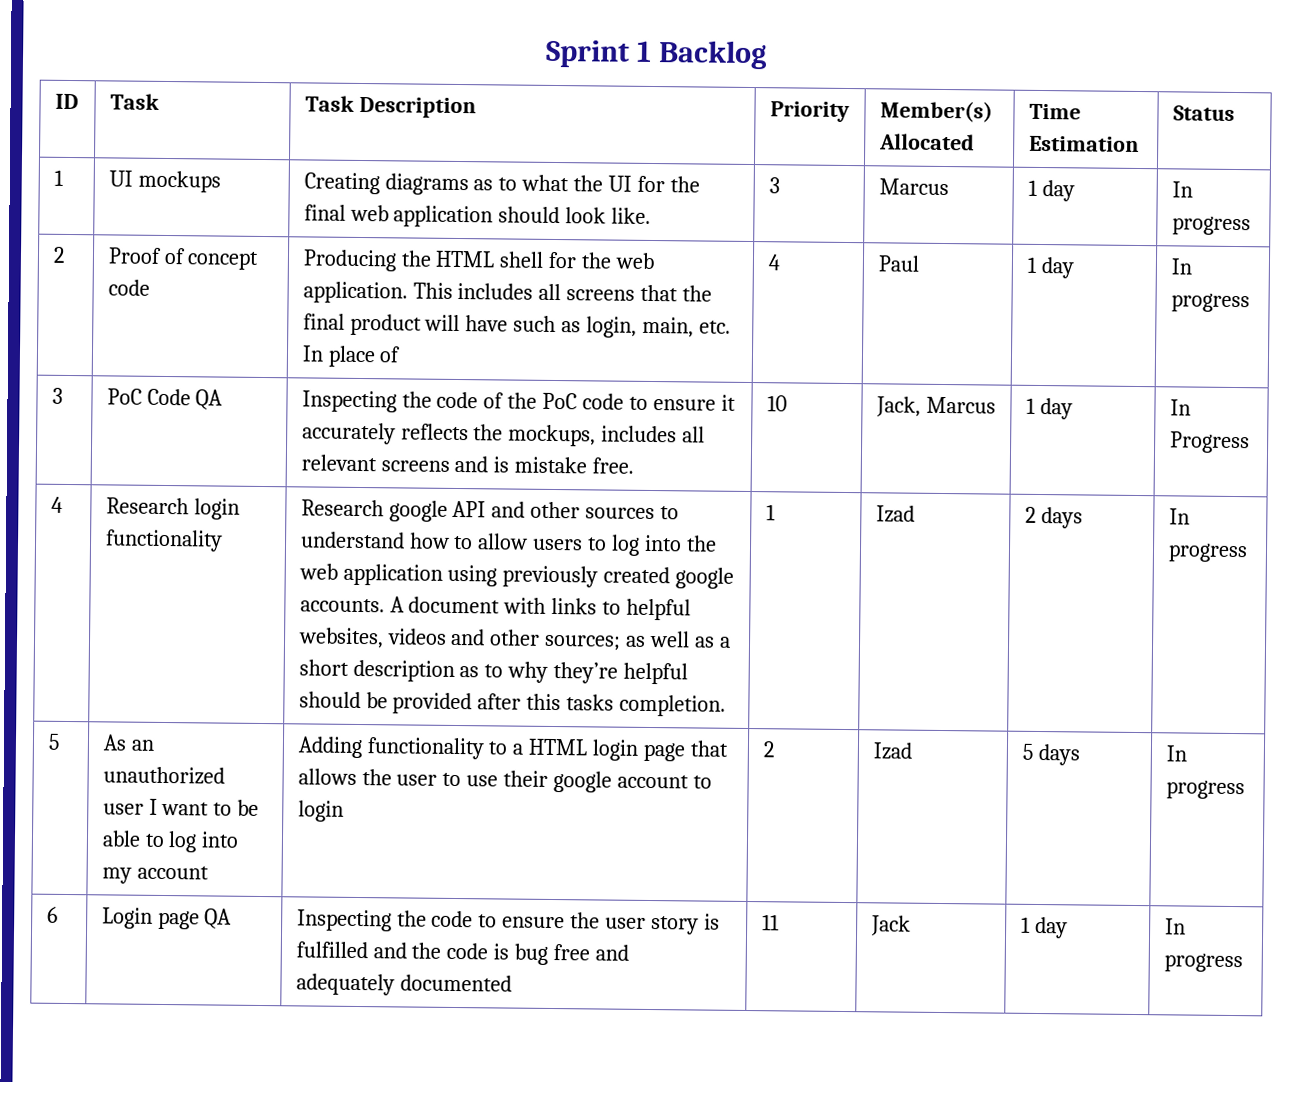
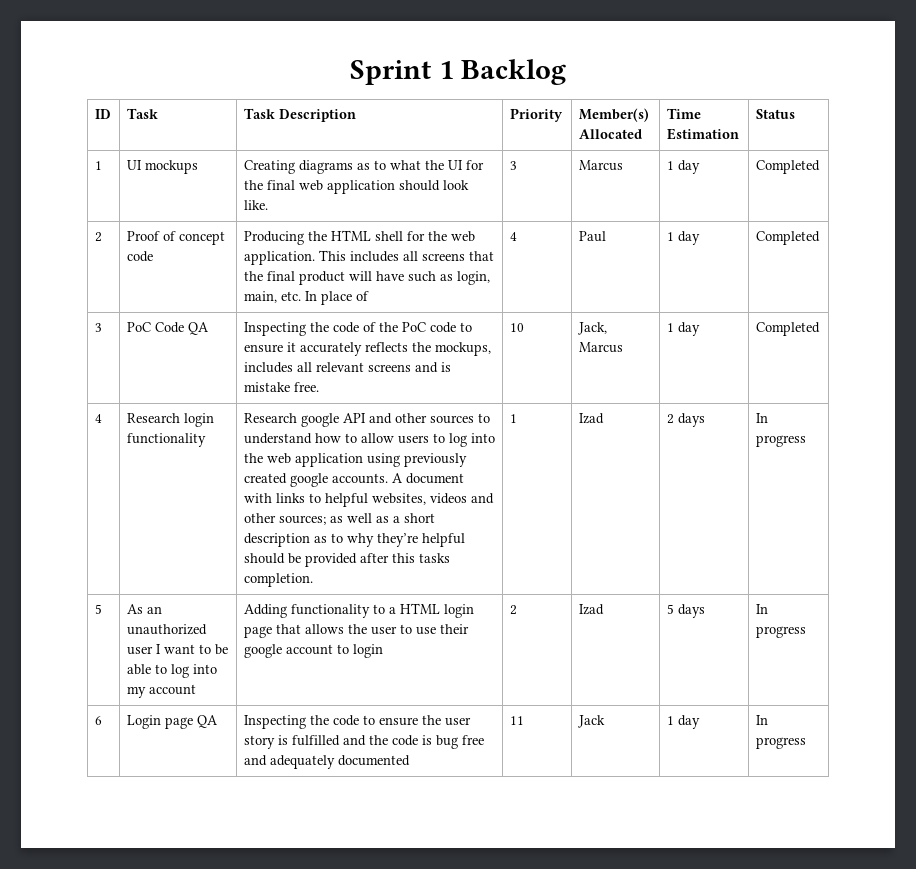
[1171,181,1193,198] [1171,216,1251,236] In progress -> [755,160,820,174] Completed
[1170,258,1193,275] [1170,293,1250,313] In progress -> [755,231,820,245] Completed
[1169,399,1191,416] [1169,431,1250,454] In Progress -> [755,322,820,336] Completed

